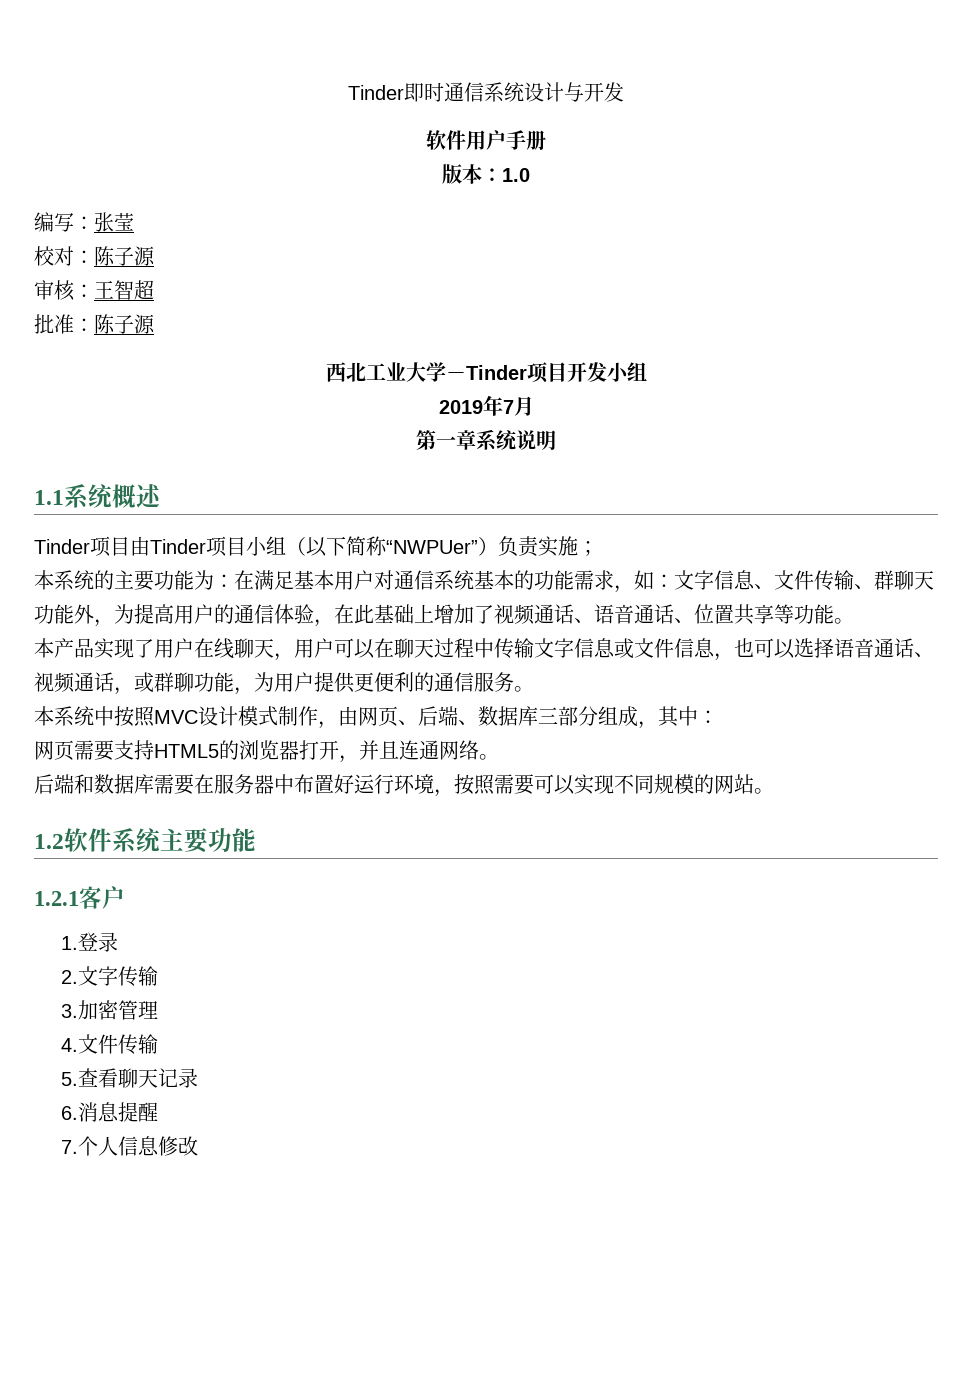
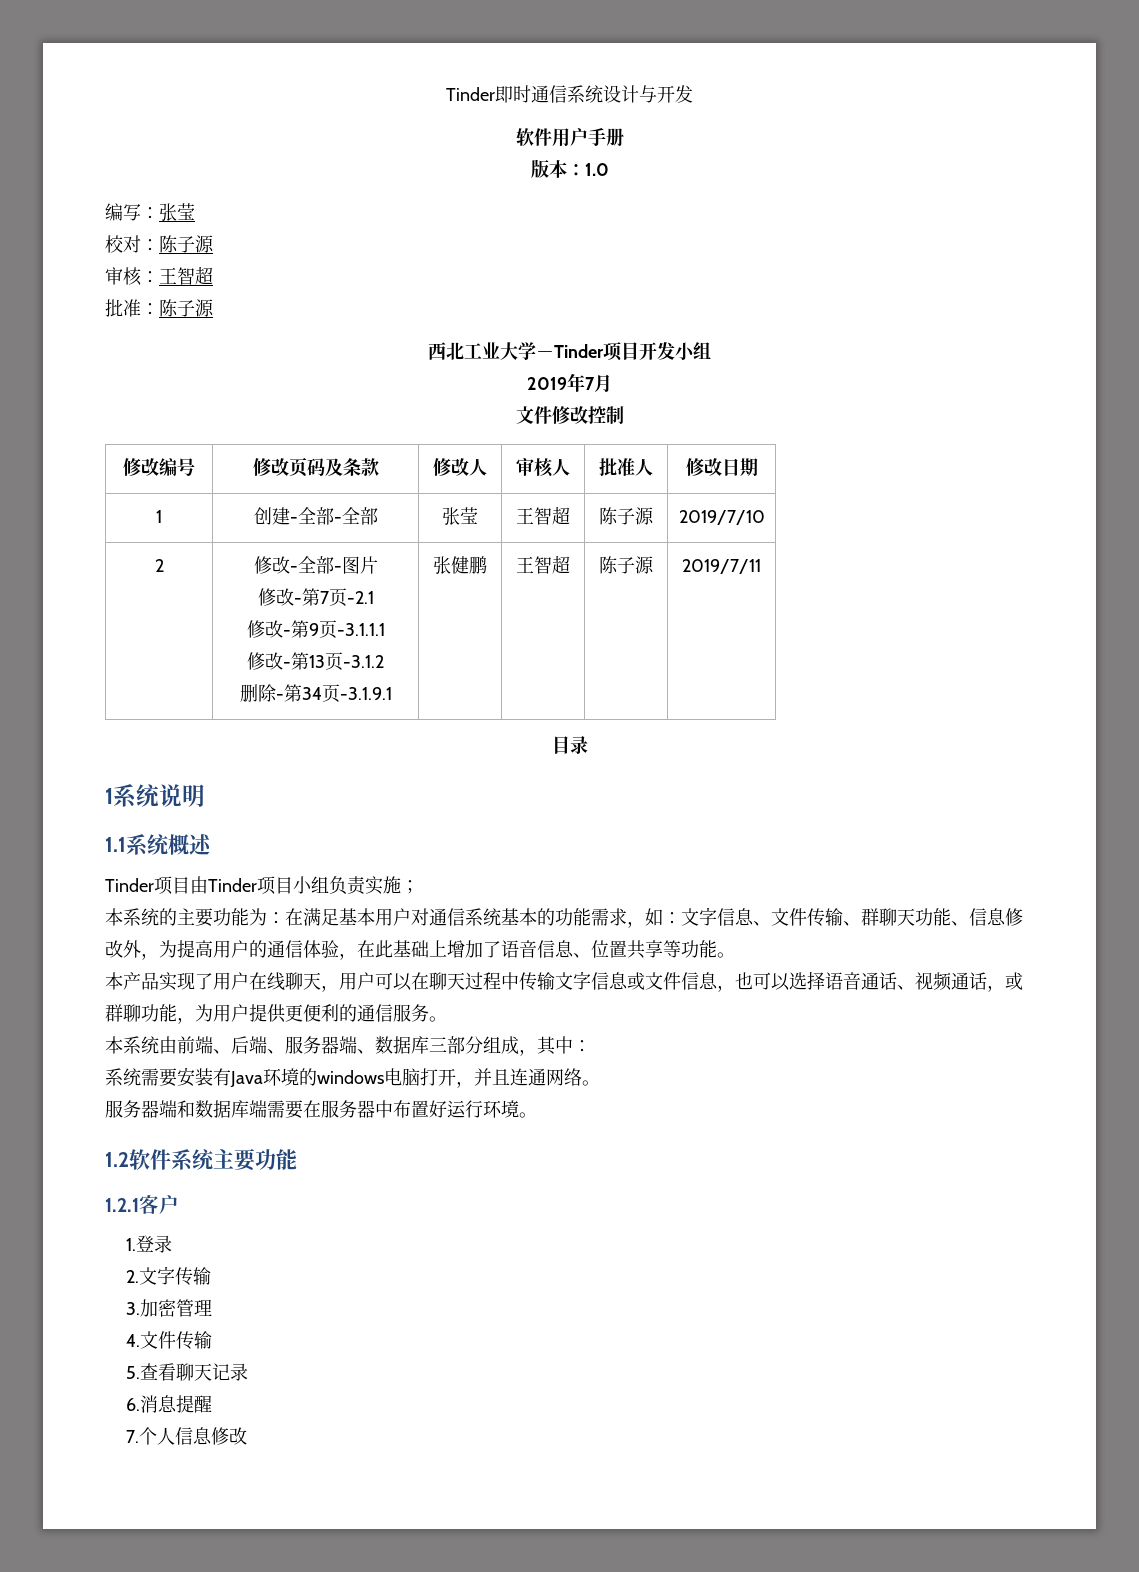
[416,430,476,450] 第一章 -> [515,406,624,424] [123,458,195,476] [252,457,379,477] [433,458,487,476] [516,458,570,477] [599,458,653,476] [685,458,758,476] [156,510,162,523] [253,507,378,525] [442,507,478,525] [516,506,570,525] [599,507,654,525] [678,510,765,525] [154,559,164,572] [253,556,378,574] [257,588,374,607] [246,620,385,639] [247,652,384,671] [239,684,392,703] [433,556,487,574] [516,555,570,574] [599,556,654,574] [682,559,762,574] [551,736,588,754] [105,788,113,804] 文件修改控制 // 修改编号 | 修改页码及条款 | 修改人 | 审核人 | 批准人 | 修改日期 // 1 | 创建-全部-全部 | 张莹 | 王智超 | 陈子源 | 2019/7/10 // 2 | 修改-全部-图片 // 修改-第7页-2.1 // 修改-第9页-3.1.1.1 // 修改-第13页-3.1.2 // 删除-第34页-3.1.9.1 | 张健鹏 | 王智超 | 陈子源 | 2019/7/11 // 目录 // 1
[286,536,498,557] （以下简称“NWPUer”） -> (329, 884) none
(74, 614) none -> [951,908,1023,926] [105,940,123,958] 、信息修改
[494,604,674,625] 视频通话、语音通话 -> [501,940,574,958] 语音信息
[94,706,438,729] 中按照MVC设计模式制作，由网页、后 -> [159,1036,339,1054] 由前端、后端、服务器
[34,740,299,761] 网页需要支持HTML5的浏览器 -> [105,1067,420,1088] 系统需要安装有Java环境的windows电脑
[34,774,54,794] 后 -> [105,1100,159,1118] 服务器
(154, 784) none -> [249,1100,267,1118] 端
[434,774,754,797] ，按照需要可以实现不同规模的网站 -> (519, 1109) none

